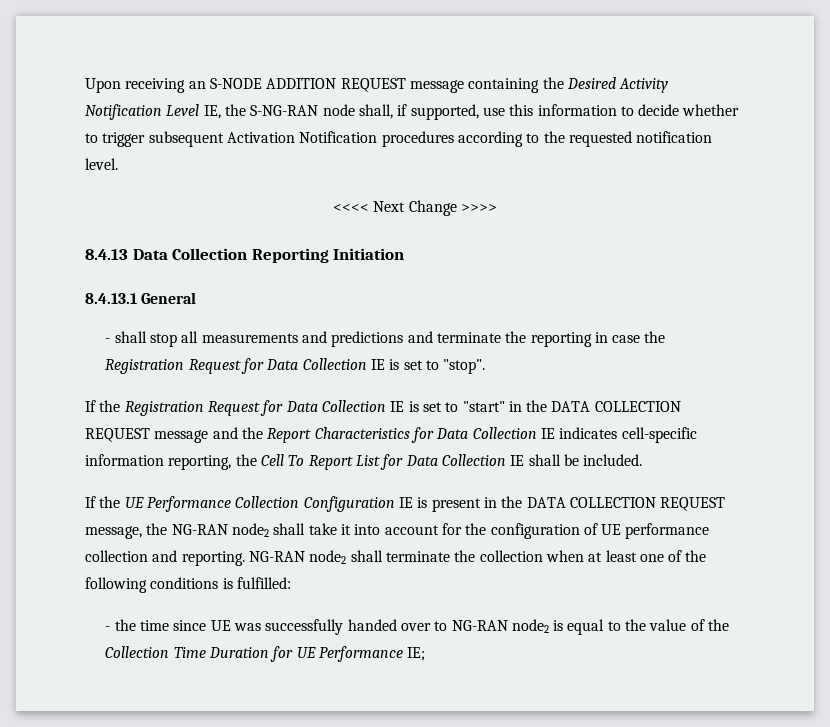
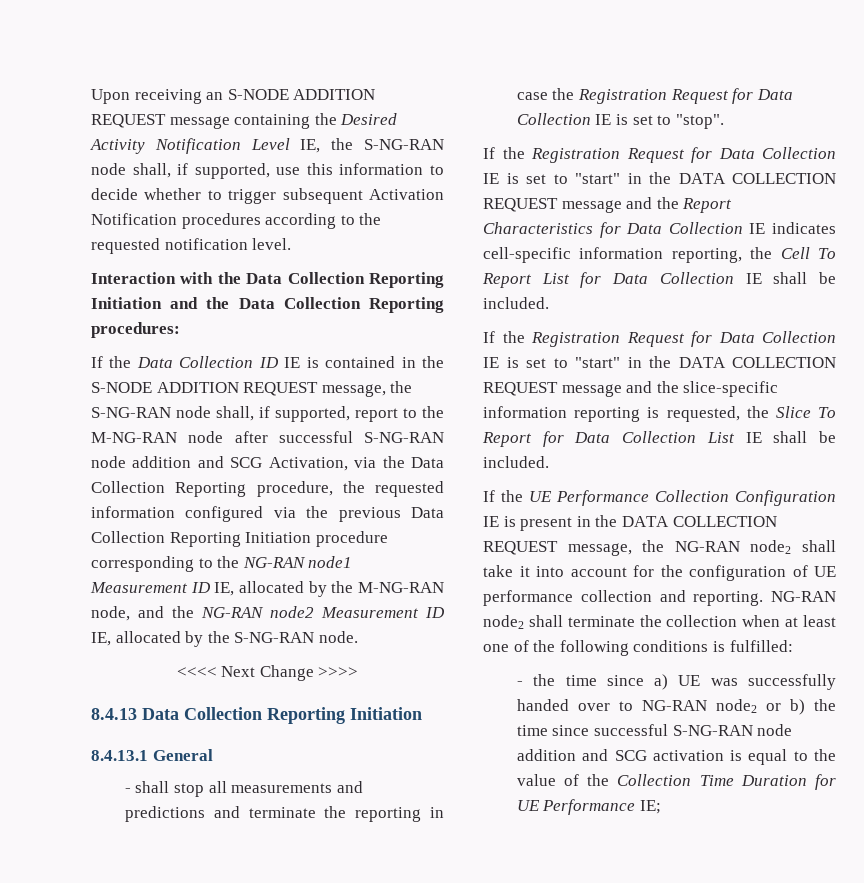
(118, 164) none -> [91,272,444,288] [91,297,444,313] [91,322,180,338] [91,356,445,368] [91,381,413,397] [91,406,444,422] [91,431,444,443] [91,456,444,471] [91,481,444,497] [91,506,444,522] [91,531,388,547] [91,556,353,572] [90,581,444,597] [91,606,445,621] [91,631,358,647] // Interaction with the Data Collection Reporting Initiation and the Data Collection Reporting procedures: // If the Data Collection ID IE is contained in the S-NODE ADDITION REQUEST message, the S-NG-RAN node shall, if supported, report to the M-NG-RAN node after successful S-NG-RAN node addition and SCG Activation, via the Data Collection Reporting procedure, the requested information configured via the previous Data Collection Reporting Initiation procedure corresponding to the NG-RAN node1 Measurement ID IE, allocated by the M-NG-RAN node, and the NG-RAN node2 Measurement ID IE, allocated by the S-NG-RAN node.
(643, 460) none -> [483,331,836,347] [483,356,836,368] [483,381,779,397] [483,406,836,422] [482,431,836,447] [483,456,549,468] // If the Registration Request for Data Collection IE is set to "start" in the DATA COLLECTION REQUEST message and the slice-specific information reporting is requested, the Slice To Report for Data Collection List IE shall be included.
(207, 625) none -> [654,674,669,690] a)
(549, 626) none -> [765,699,836,715] [516,724,793,736] [516,749,724,761] or b) the time since successful S-NG-RAN node addition and SCG activation

